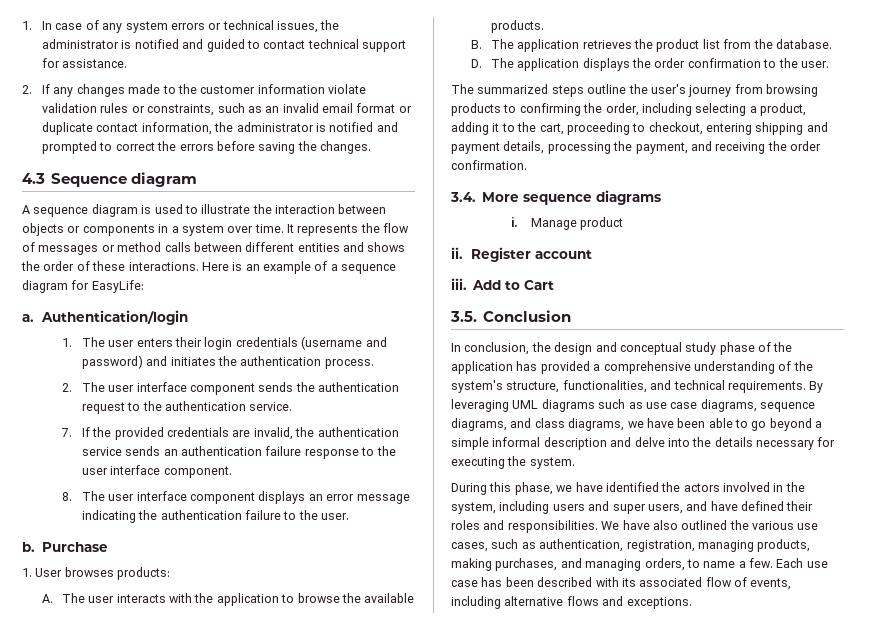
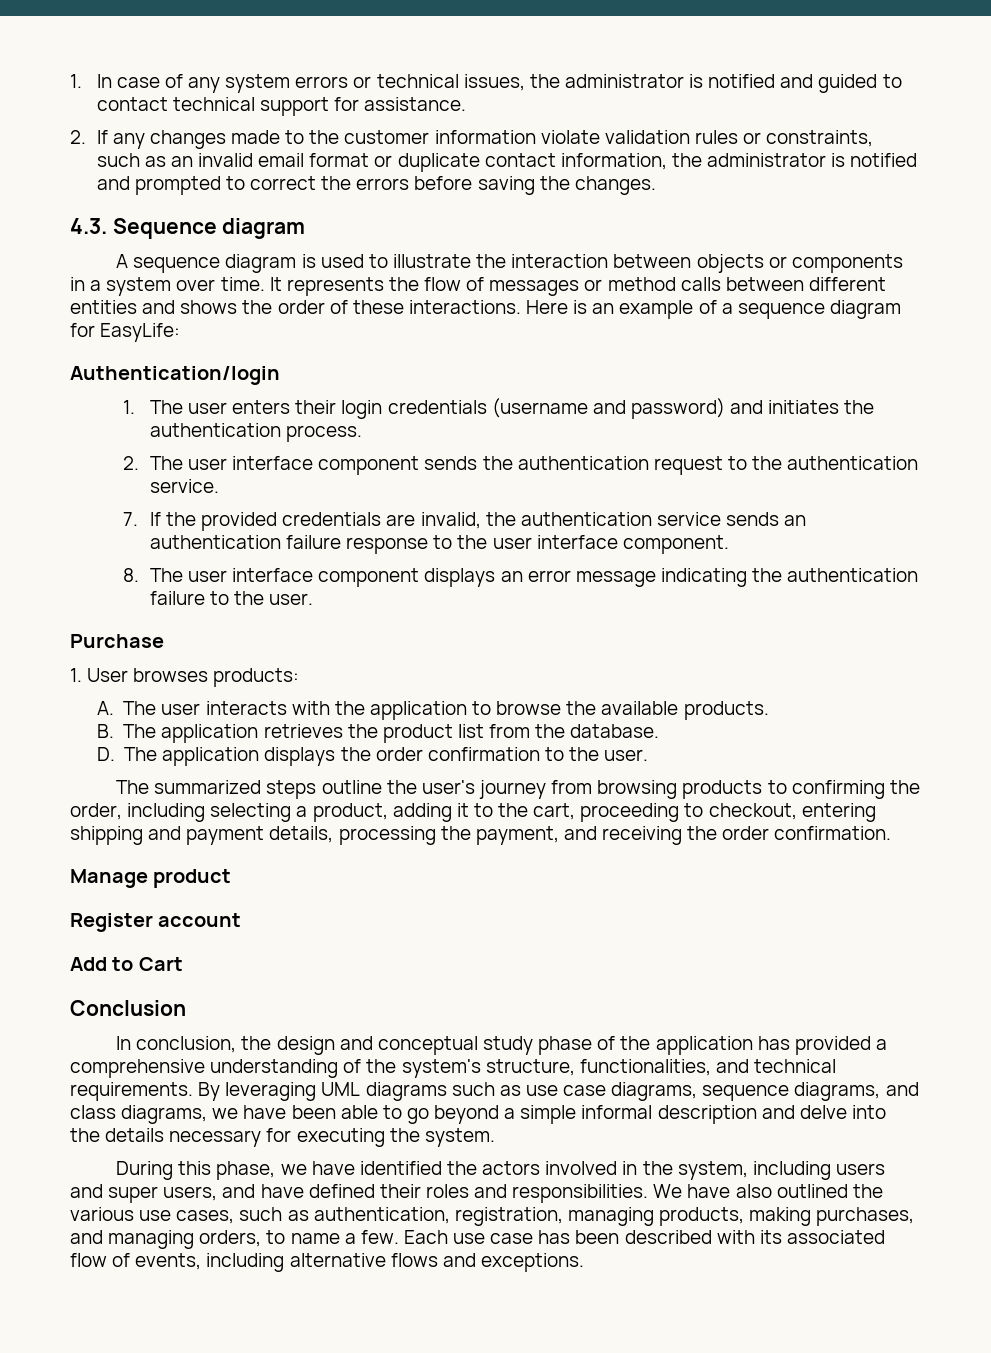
[22,173,45,184] 4.3 -> [70,218,107,234] 4.3.
[22,314,34,322] a. -> (181, 332) none
[22,542,35,552] b. -> (314, 599) none
[450,190,662,205] [510,217,518,227] 3.4. More sequence diagrams // i. -> (892, 833) none
[451,247,463,259] ii. -> (232, 878) none
[451,278,467,290] iii. -> (242, 920) none
[450,311,477,322] 3.5. -> (183, 964) none

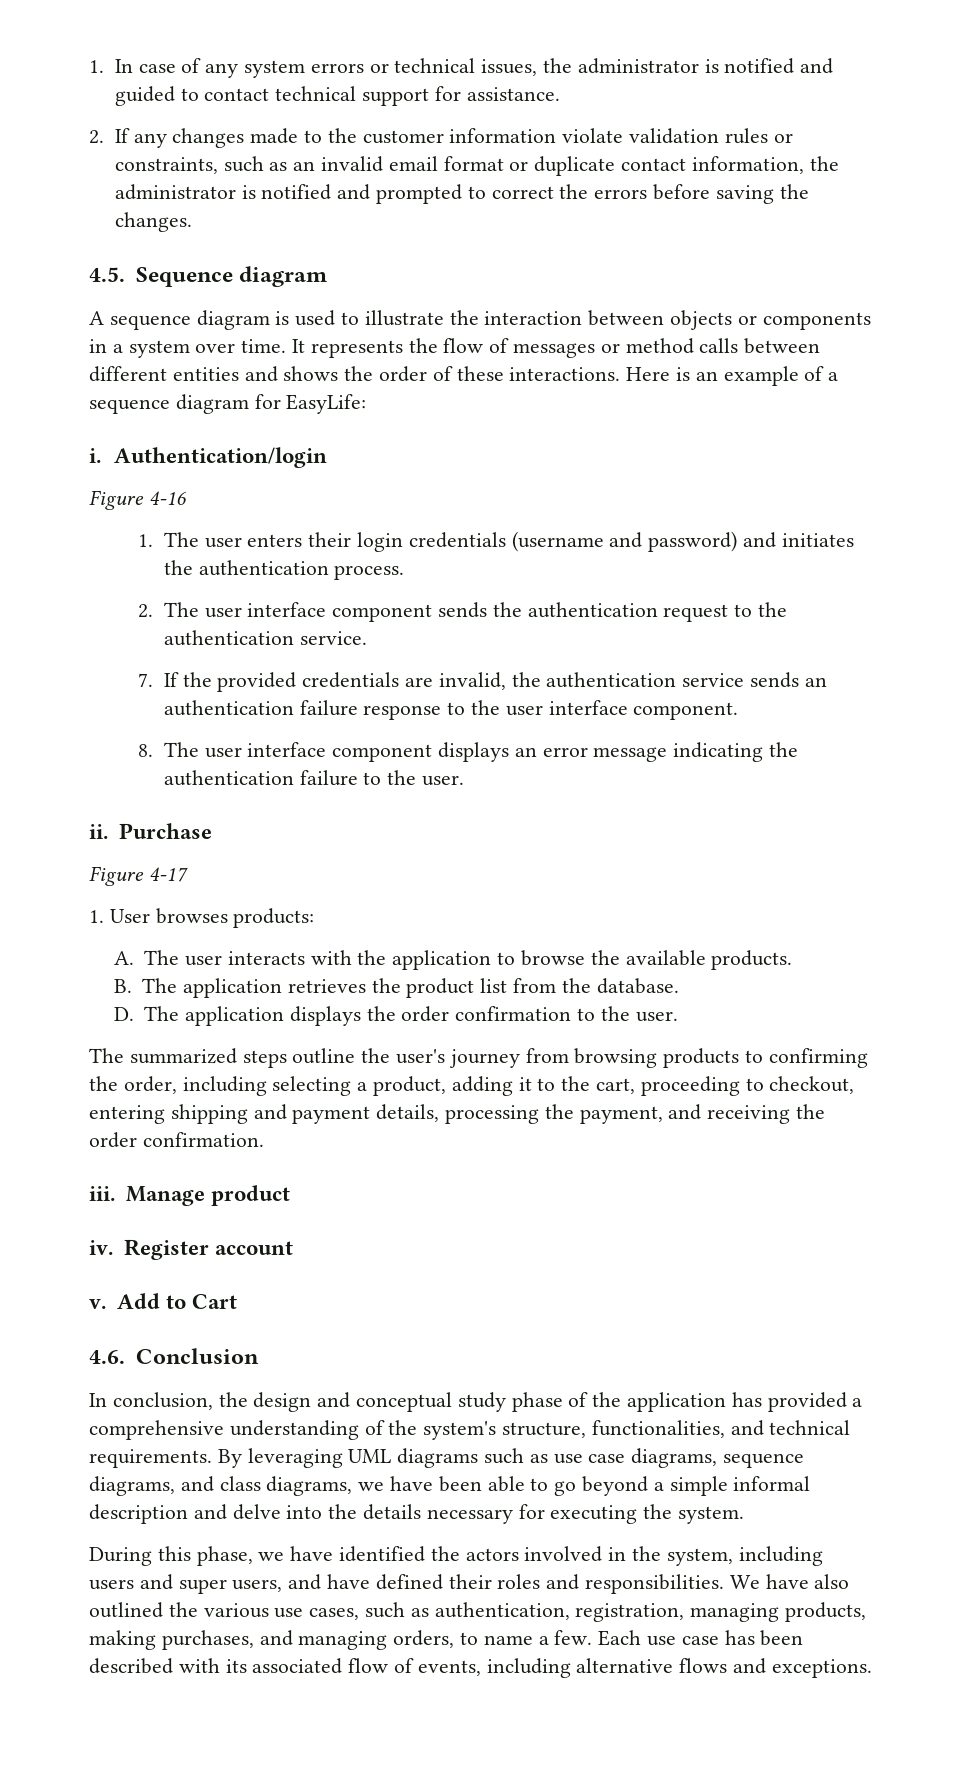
[70,218,107,234] 4.3. -> [89,267,125,282] 4.5.
(181, 332) none -> [89,448,101,463] i.
(280, 375) none -> [89,490,187,510] // Figure 4-16
(314, 599) none -> [89,824,108,839] ii.
(164, 641) none -> [89,866,188,886] // Figure 4-17
(892, 833) none -> [89,1186,115,1201] iii.
(232, 878) none -> [89,1240,113,1255] iv.
(242, 920) none -> [89,1299,106,1309] v.
(183, 964) none -> [89,1350,125,1364] 4.6.

